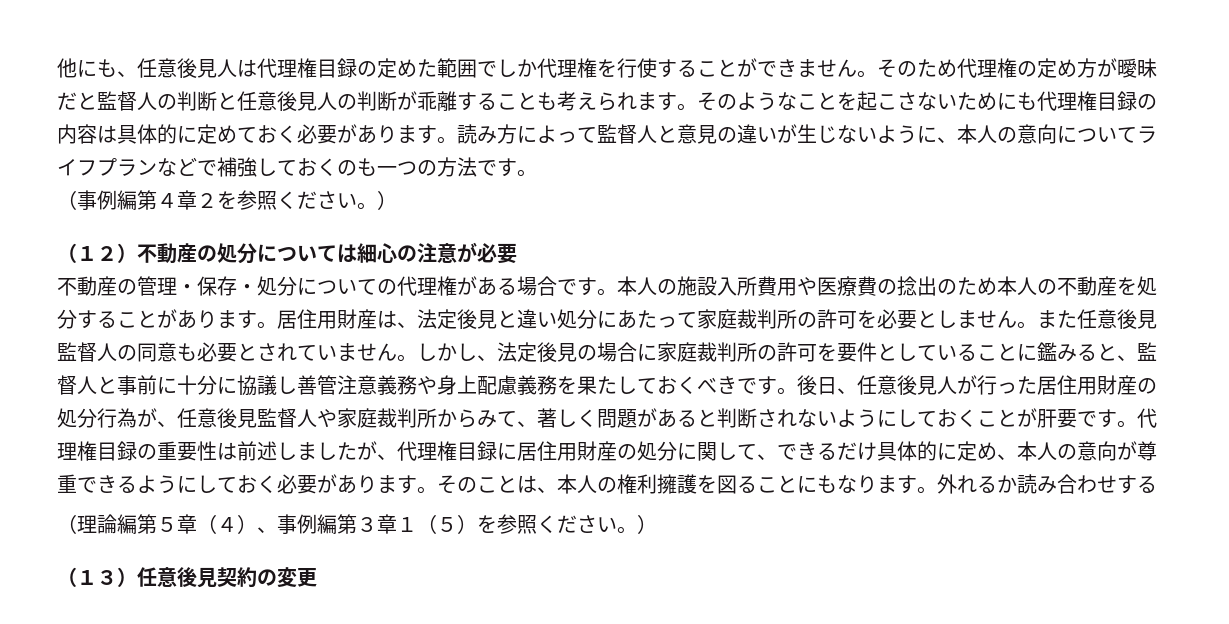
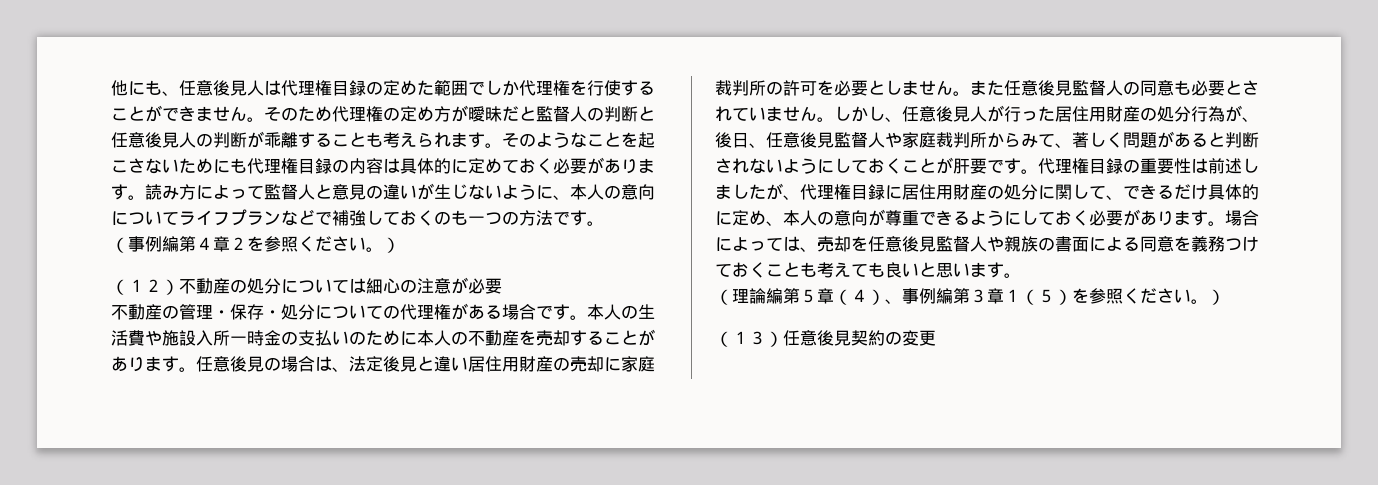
[677,276,997,296] 施設入所費用や医療費の捻出のため -> [638,304,655,319] [111,330,417,346] 生活費や施設入所一時金の支払いのために
[1137,276,1157,296] [57,309,77,329] 処分 -> [536,330,570,346] 売却
[277,309,377,329] 居住用財産 -> [196,356,315,372] 任意後見の場合
[557,309,697,329] 処分にあたって -> [468,356,621,372] 居住用財産の売却に
[497,342,1157,362] [57,375,857,396] 法定後見の場合に家庭裁判所の許可を要件としていることに鑑みると、監督人と事前に十分に協議し善管注意義務や身上配慮義務を果たしておくべきです。後日、 -> (902, 119) none
(177, 424) none -> [715,132,766,148] 後日、
[437,474,1157,494] そのことは、本人の権利擁護を図ることにもなります。外れるか読み合わせする -> [1225,210,1259,226] [715,236,1259,252] [715,262,1021,278] 場合によっては、売却を任意後見監督人や親族の書面による同意を義務つけておくことも考えても良いと思います。

